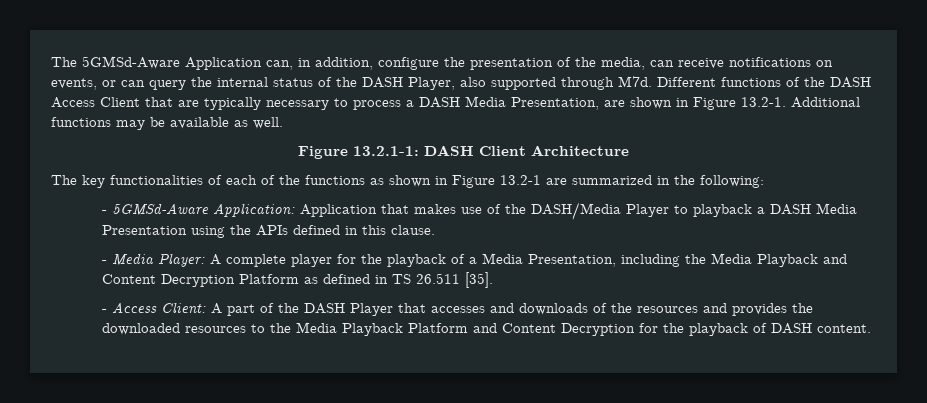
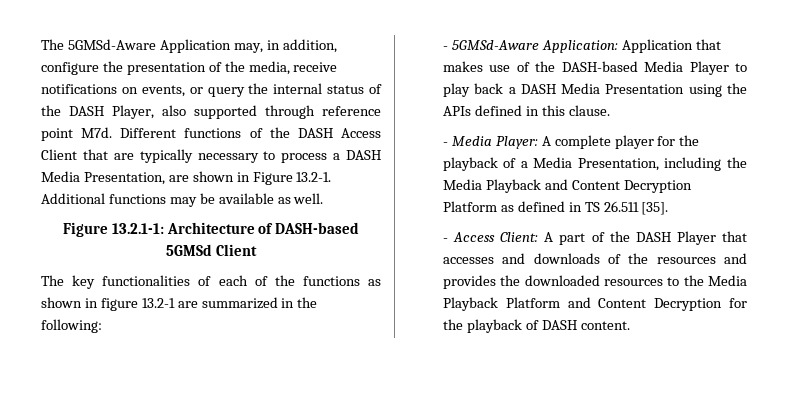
[266,60,293,70] can, -> [233,43,263,53] may,
[650,60,674,67] can -> (290, 68) none
[121,80,145,87] can -> (203, 90) none
(614, 83) none -> [322,106,381,116] [41,128,73,141] reference point
[424,145,629,156] DASH Client Architecture -> [166,222,360,234] [166,244,257,256] Architecture of DASH-based 5GMSd Client
[452,175,495,188] Figure -> [100,298,138,311] figure
[531,202,753,220] DASH/Media Player to playback -> [561,61,747,75] [442,83,504,97] DASH-based Media Player to play back

